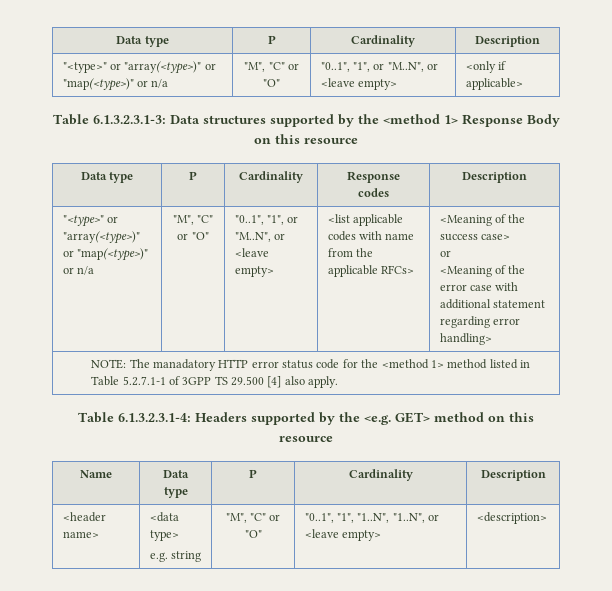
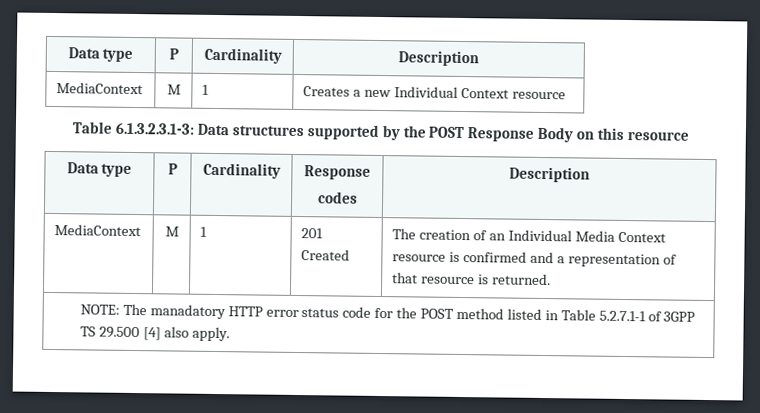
[116,36,169,47] [267,35,276,44] [351,35,415,47] [475,36,540,47] [62,61,216,74] [62,78,169,91] [244,62,299,72] [263,79,280,87] [320,62,439,72] [320,78,398,90] [465,61,507,73] [465,78,523,90] Data type | P | Cardinality | Description // "<type>" or "array(<type>)" or "map(<type>)" or n/a | "M", "C" or "O" | "0..1", "1", or "M..N", or <leave empty> | <only if applicable> -> [67,47,134,62] [168,48,179,60] [203,47,282,64] [398,50,479,67] [56,82,144,95] [166,84,181,95] [202,84,210,95] [303,86,566,100] Data type | P | Cardinality | Description // MediaContext | M | 1 | Creates a new Individual Context resource
[382,114,458,124] <method 1> -> [428,126,465,139] POST
[62,215,119,227] [62,231,140,244] [62,248,149,261] [62,266,95,275] [172,215,214,225] [177,232,209,240] [234,215,299,225] [234,232,286,242] [234,248,269,257] [234,266,274,277] [327,214,404,226] [327,231,415,241] [327,248,374,257] [327,265,415,277] [439,214,526,226] [439,234,511,241] [439,250,451,257] [439,265,526,277] [439,282,519,291] [439,299,546,309] [439,316,521,328] [439,333,492,345] "<type>" or "array(<type>)" or "map(<type>)" or n/a | "M", "C" or "O" | "0..1", "1", or "M..N", or <leave empty> | <list applicable codes with name from the applicable RFCs> | <Meaning of the success case> // or // <Meaning of the error case with additional statement regarding error handling> -> [54,224,142,237] [164,226,179,237] [200,226,208,237] [301,228,324,239] [301,249,351,261] [392,228,666,243] [392,251,677,268] [392,272,552,286] MediaContext | M | 1 | 201 Created | The creation of an Individual Media Context resource is confirmed and a representation of that resource is returned.
[381,359,444,369] <method 1> -> [420,308,455,319] POST
[78,412,534,425] [279,436,333,442] [80,470,112,478] [163,470,189,478] [163,487,188,498] [249,469,257,478] [348,469,413,481] [480,470,546,481] [62,512,106,522] [62,531,99,538] [149,512,179,522] [149,530,179,541] [149,551,202,562] [225,513,281,523] [244,530,262,538] [304,513,440,523] [304,529,382,541] [476,512,547,524] // Table 6.1.3.2.3.1-4: Headers supported by the <e.g. GET> method on this resource // Name | Data type | P | Cardinality | Description // <header name> | <data type> // e.g. string | "M", "C" or "O" | "0..1", "1", "1..N", "1..N", or <leave empty> | <description> -> (230, 334) none

